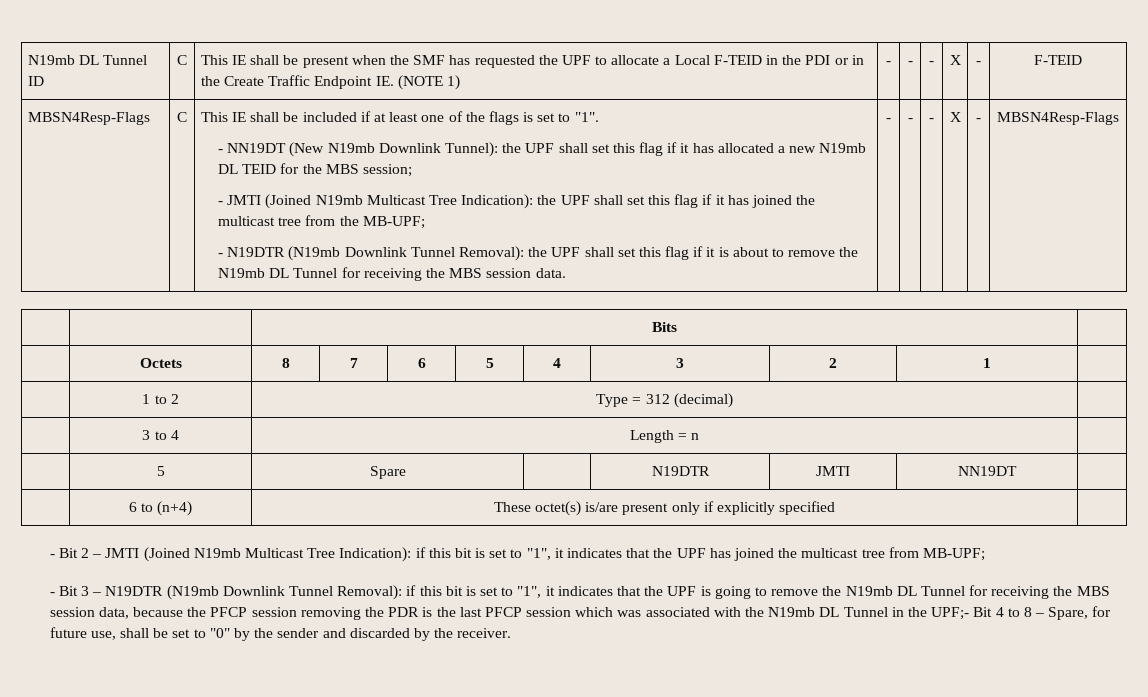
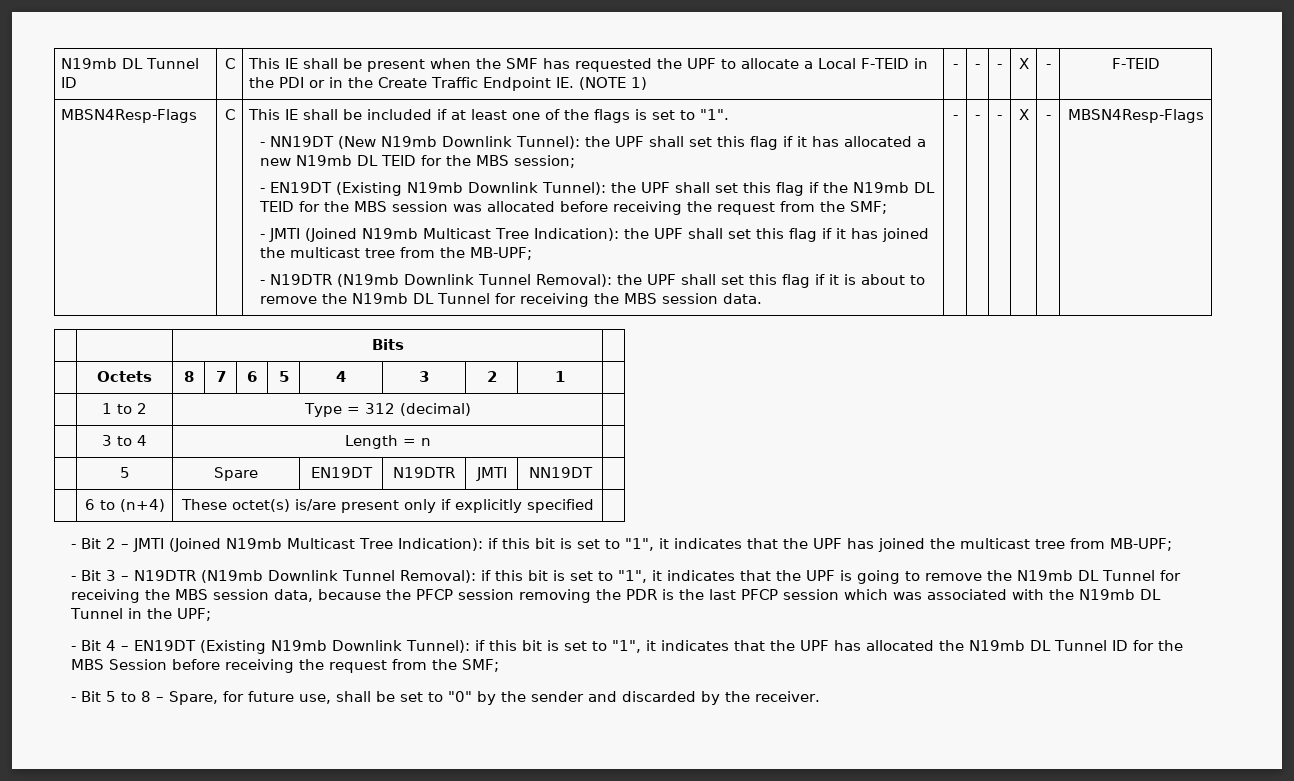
(412, 170) none -> [259,182,935,196] [258,201,887,215] // - EN19DT (Existing N19mb Downlink Tunnel): the UPF shall set this flag if the N19mb DL TEID for the MBS session was allocated before receiving the request from the SMF;
(406, 472) none -> [310,467,373,478] EN19DT
[931,607,1004,620] UPF;- Bit 4 -> [177,608,212,621] [71,640,1184,654] [71,659,500,673] [71,691,117,702] UPF; // - Bit 4 – EN19DT (Existing N19mb Downlink Tunnel): if this bit is set to "1", it indicates that the UPF has allocated the N19mb DL Tunnel ID for the MBS Session before receiving the request from the SMF; // - Bit 5

